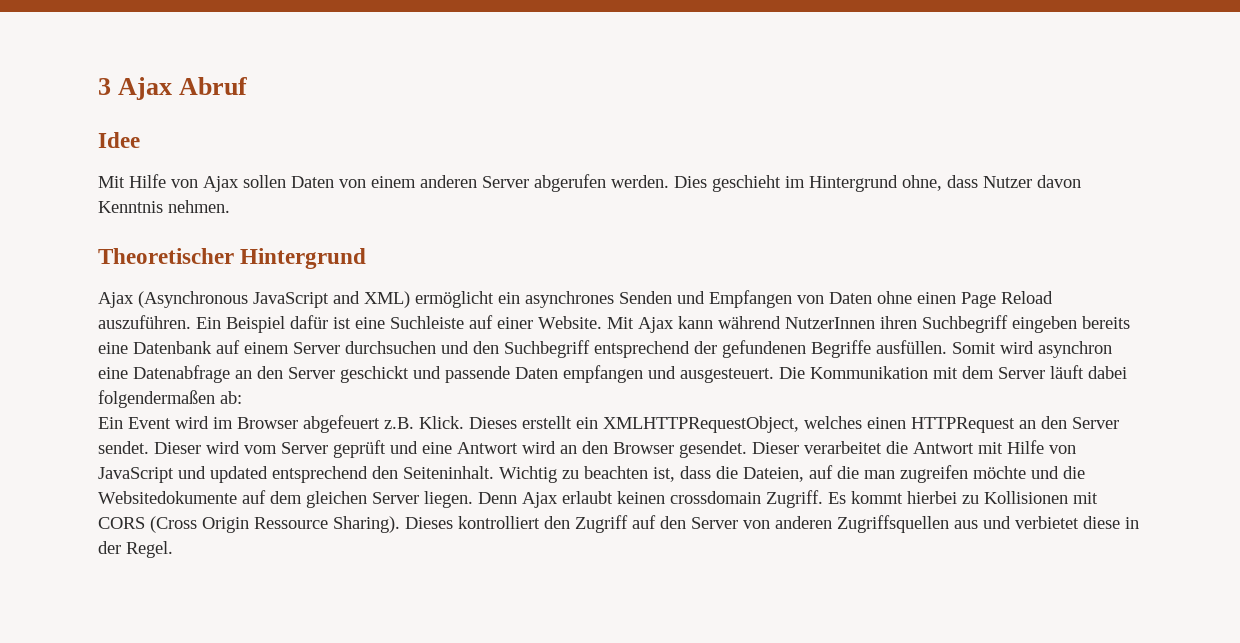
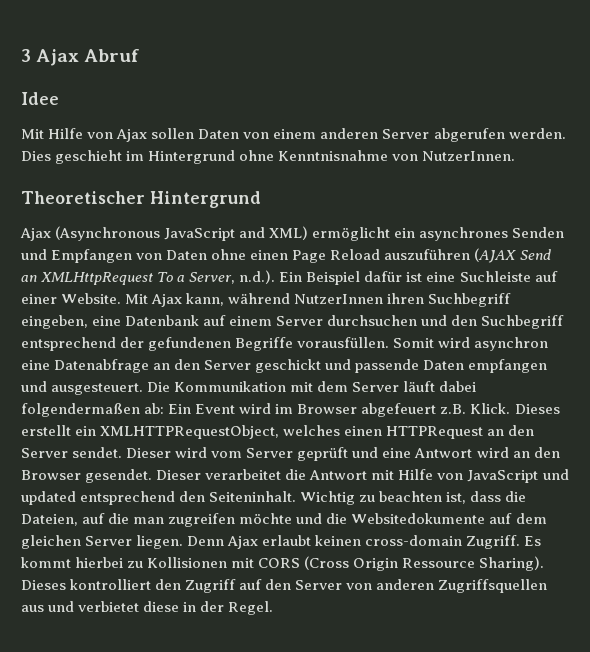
[902,175,1081,191] [98,200,230,213] ohne, dass Nutzer davon Kenntnis nehmen. -> [239,150,516,161] ohne Kenntnisnahme von NutzerInnen.
[98,315,191,329] auszuführen. -> [384,248,551,263] [21,270,276,285] auszuführen (AJAX Send an XMLHttpRequest To a Server, n.d.).
[678,316,713,329] kann -> [186,293,225,306] kann,
[1012,316,1130,333] eingeben bereits -> [21,315,88,329] eingeben,
[876,340,947,354] ausfüllen. -> [297,337,390,348] vorausfüllen.
(242, 397) // -> (165, 408) none
[670,491,761,504] crossdomain -> [365,535,463,546] cross-domain

